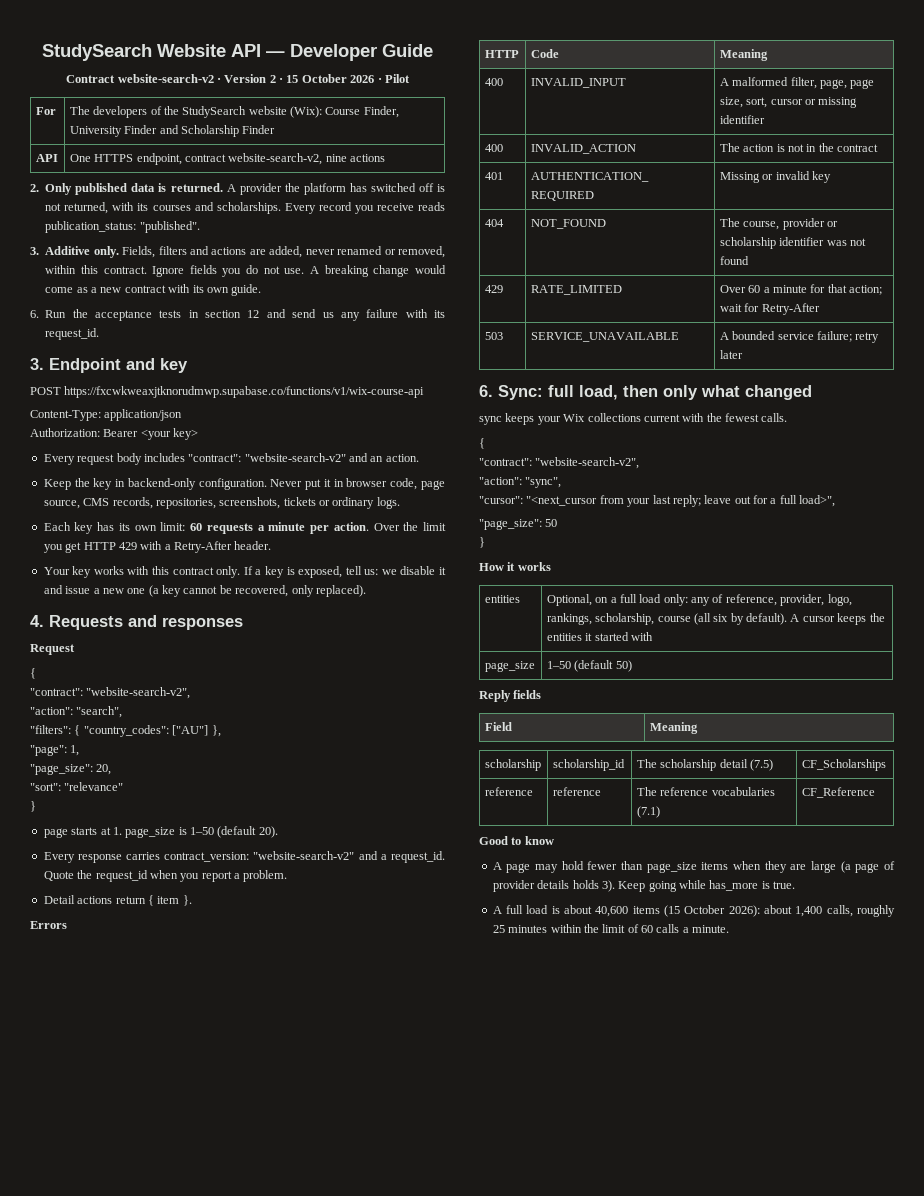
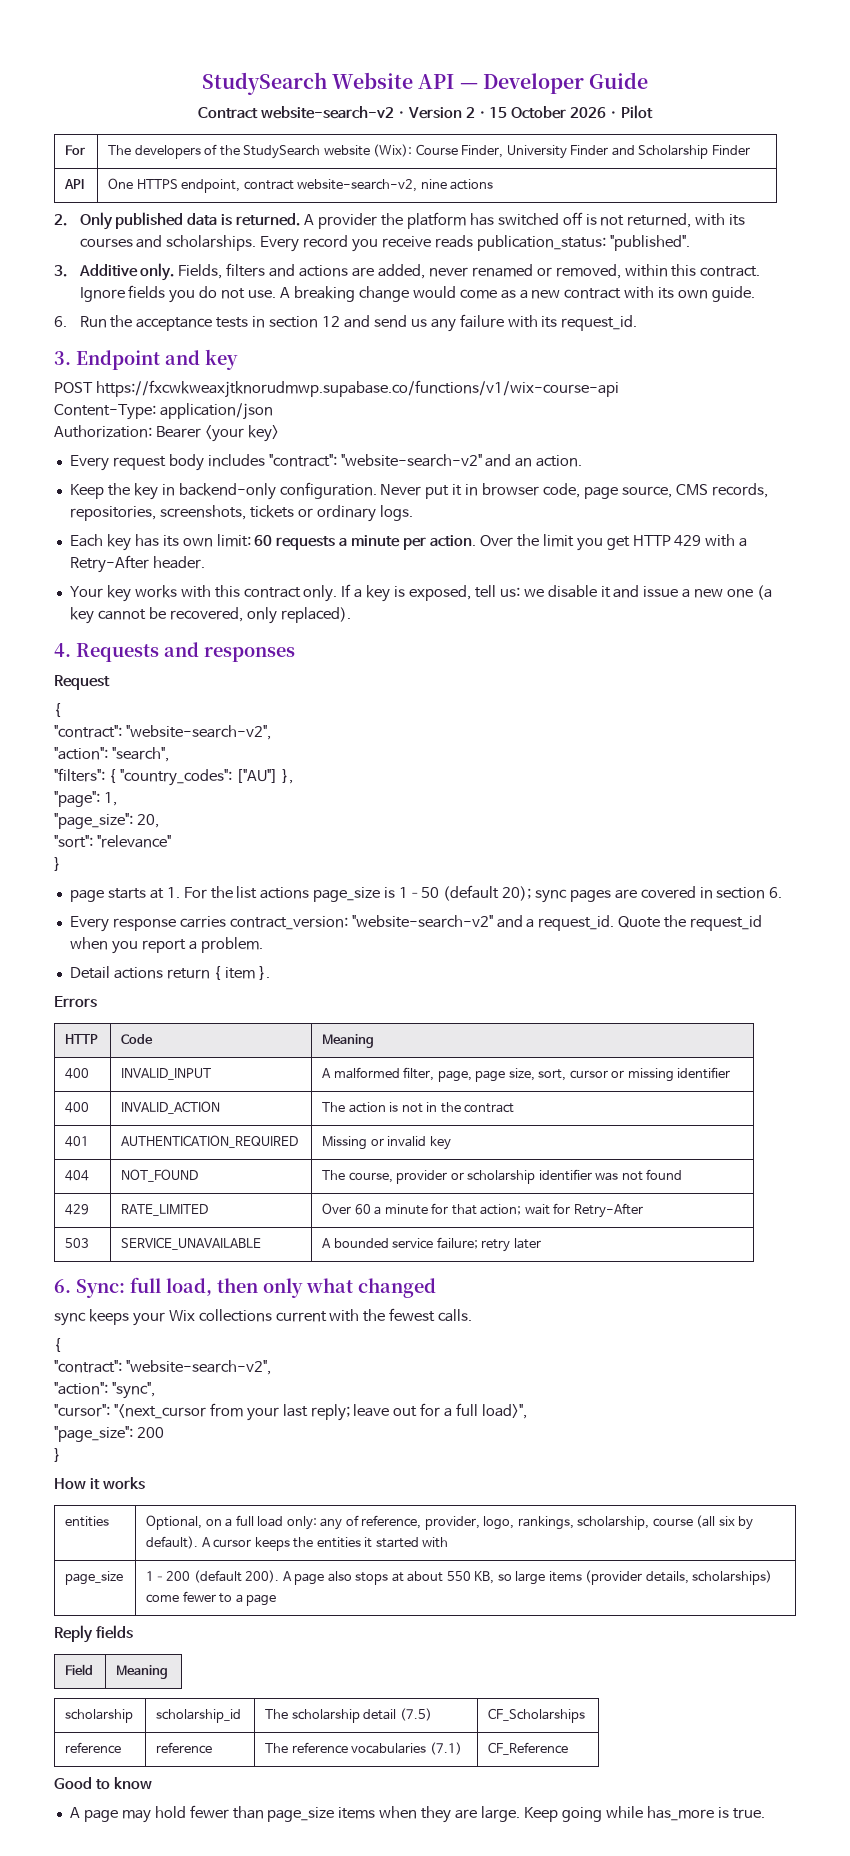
[125,826,278,838] page_size is 1–50 (default 20). -> [183,885,783,903] For the list actions page_size is 1–50 (default 20); sync pages are covered in section 6.
[545,519,558,527] 50 -> [136,1427,164,1438] 200
[546,660,632,672] 1–50 (default 50) -> [146,1570,773,1585] [146,1591,277,1606] 1–200 (default 200). A page also stops at about 550 KB, so large items (provider details, scholarships) come fewer to a page
[811,861,895,873] [492,880,615,892] large (a page of provider details holds 3). -> [481,1806,521,1822] large.
[492,905,895,917] [492,924,730,933] // A full load is about 40,600 items (15 October 2026): about 1,400 calls, roughly 25 minutes within the limit of 60 calls a minute. -> (765, 1813) none

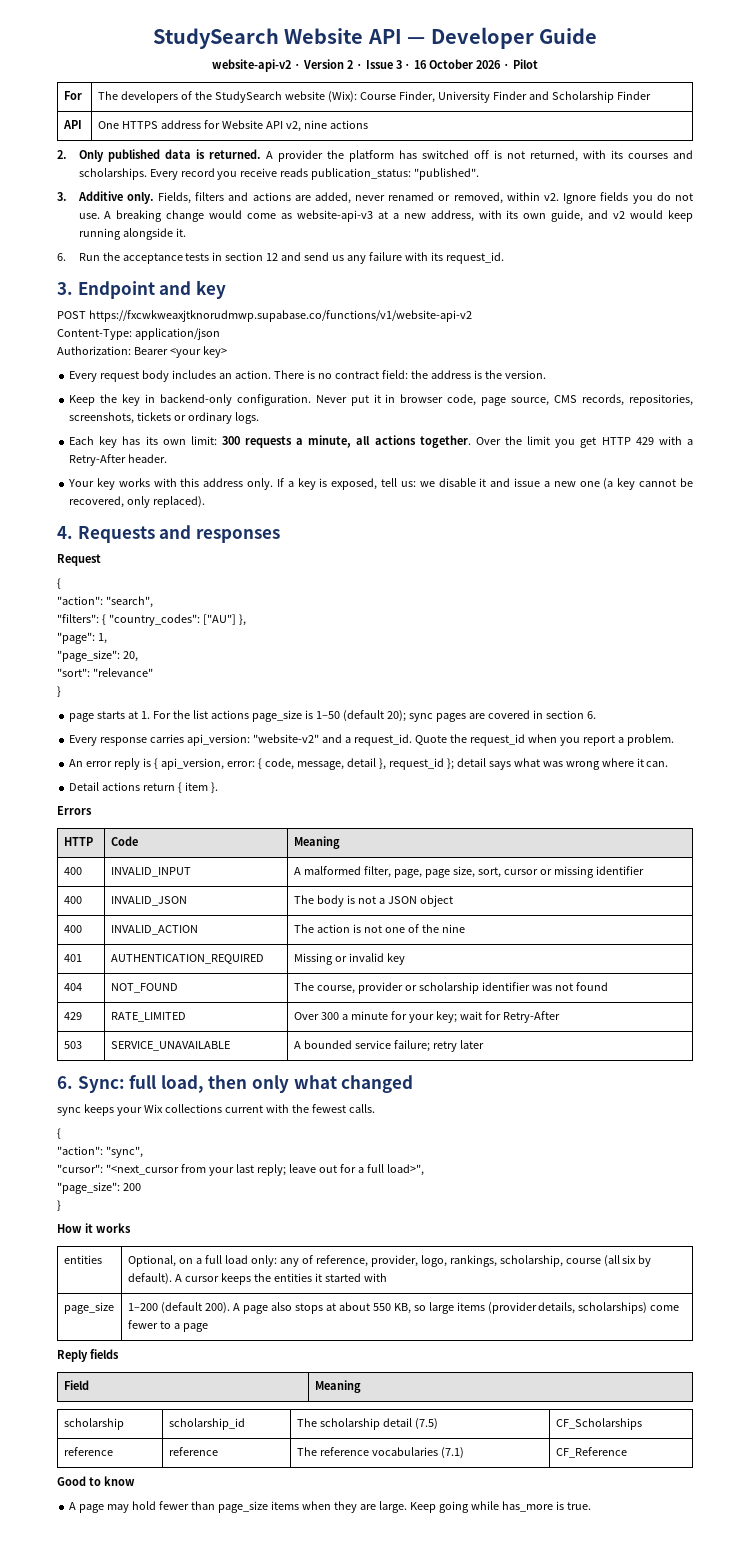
[197,106,394,119] Contract website-search-v2 -> [211,59,291,72] website-api-v2
[489,107,508,118] 15 -> [365,60,428,69] Issue 3 · 16
[181,179,418,193] endpoint, contract website-search-v2, -> [160,120,301,132] address for Website API v2,
[671,264,761,277] this contract. -> [544,193,560,201] v2.
[519,288,622,299] a new contract -> [296,210,474,222] website-api-v3 at a new address,
[712,286,756,302] guide. -> [551,210,693,222] [78,228,186,240] guide, and v2 would keep running alongside it.
[95,380,619,398] https://fxcwkweaxjtknorudmwp.supabase.co/functions/v1/wix-course-api -> [88,310,472,322] https://fxcwkweaxjtknorudmwp.supabase.co/functions/v1/website-api-v2
[268,454,512,467] "contract": "website-search-v2" and -> (217, 374) none
(583, 461) none -> [273,370,546,379] There is no contract field: the address is the version.
[254,535,273,546] 60 -> [221,436,240,445] 300
[351,535,477,550] minute per action. -> [308,435,471,448] minute, all actions together.
[243,587,301,598] contract -> [203,478,244,487] address
[54,725,271,740] // "contract": "website-search-v2", -> (61, 583) none
[229,915,493,930] contract_version: "website-search-v2" -> [187,734,319,746] api_version: "website-v2"
(263, 945) none -> [69,758,669,770] // An error reply is { api_version, error: { code, message, detail }, request_id }; detail says what was wrong where it can.
(731, 1073) none -> [63,896,82,904] [110,896,187,906] [293,895,453,907] // 400 | INVALID_JSON | The body is not a JSON object
[426,1102,515,1113] in the contract -> [384,924,465,933] one of the nine
[354,1204,371,1215] 60 -> [320,1012,339,1020] 300
[451,1204,522,1215] that action; -> [408,1011,457,1023] your key;
[54,1360,271,1375] // "contract": "website-search-v2", -> (61, 1133) none

